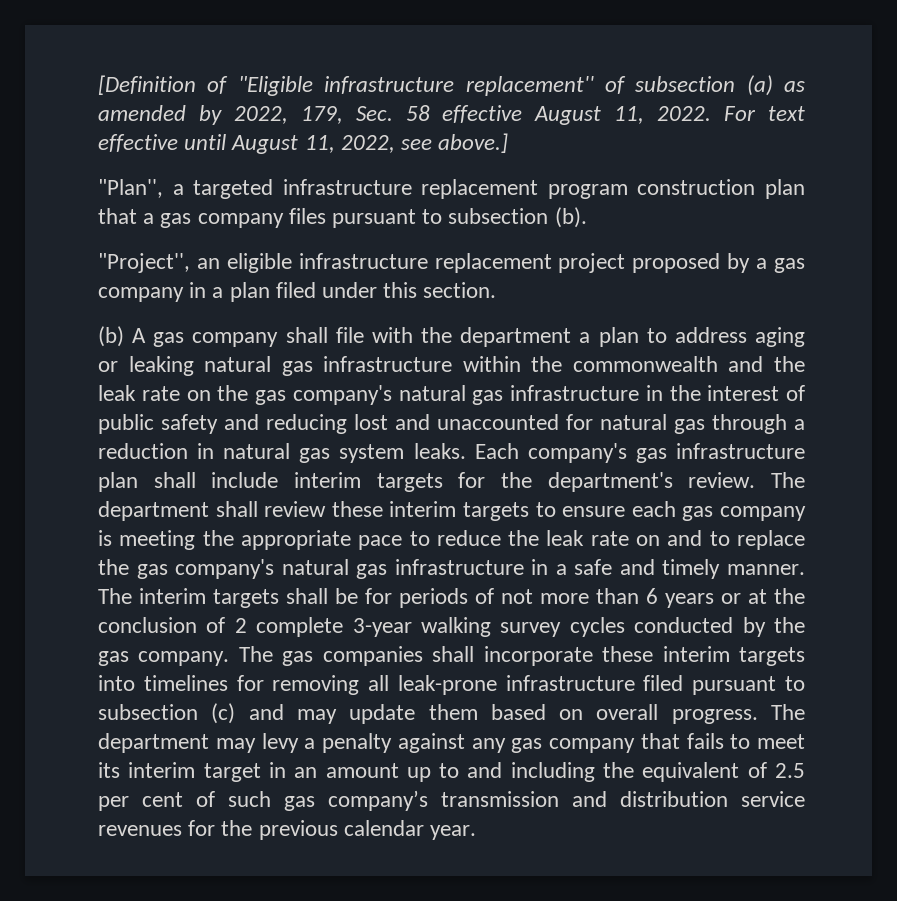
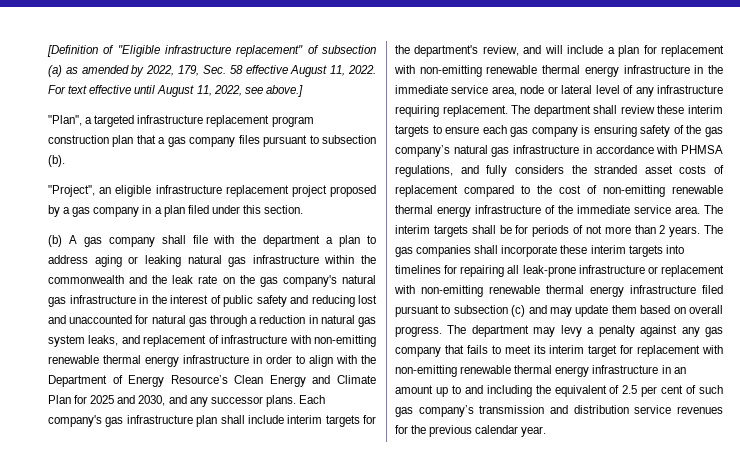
[413,443,466,459] leaks. -> [88,335,376,347] [48,355,376,367] [48,375,376,387] [48,395,296,407] leaks, and replacement of infrastructure with non-emitting renewable thermal energy infrastructure in order to align with the Department of Energy Resource’s Clean Energy and Climate Plan for 2025 and 2030, and any successor plans.
[688,472,756,488] review. -> [482,45,725,57] [394,65,723,77] [395,85,723,97] [395,105,508,117] review, and will include a plan for replacement with non-emitting renewable thermal energy infrastructure in the immediate service area, node or lateral level of any infrastructure requiring replacement.
[119,530,805,550] [98,559,805,579] meeting the appropriate pace to reduce the leak rate on and to replace the gas company's natural gas infrastructure in a safe and timely manner. -> [593,125,723,137] [395,145,723,157] [395,165,724,177] [395,185,723,197] [395,205,700,217] ensuring safety of the gas company’s natural gas infrastructure in accordance with PHMSA regulations, and fully considers the stranded asset costs of replacement compared to the cost of non-emitting renewable thermal energy infrastructure of the immediate service area.
[646,588,805,608] [98,617,805,637] [98,651,230,666] 6 years or at the conclusion of 2 complete 3-year walking survey cycles conducted by the gas company. -> [659,225,701,237] 2 years.
[272,675,360,695] removing -> [460,265,505,277] repairing
(635, 683) none -> [647,265,724,277] [394,285,696,297] or replacement with non-emitting renewable thermal energy infrastructure
(261, 772) none -> [620,345,723,357] [395,365,659,377] for replacement with non-emitting renewable thermal energy infrastructure

